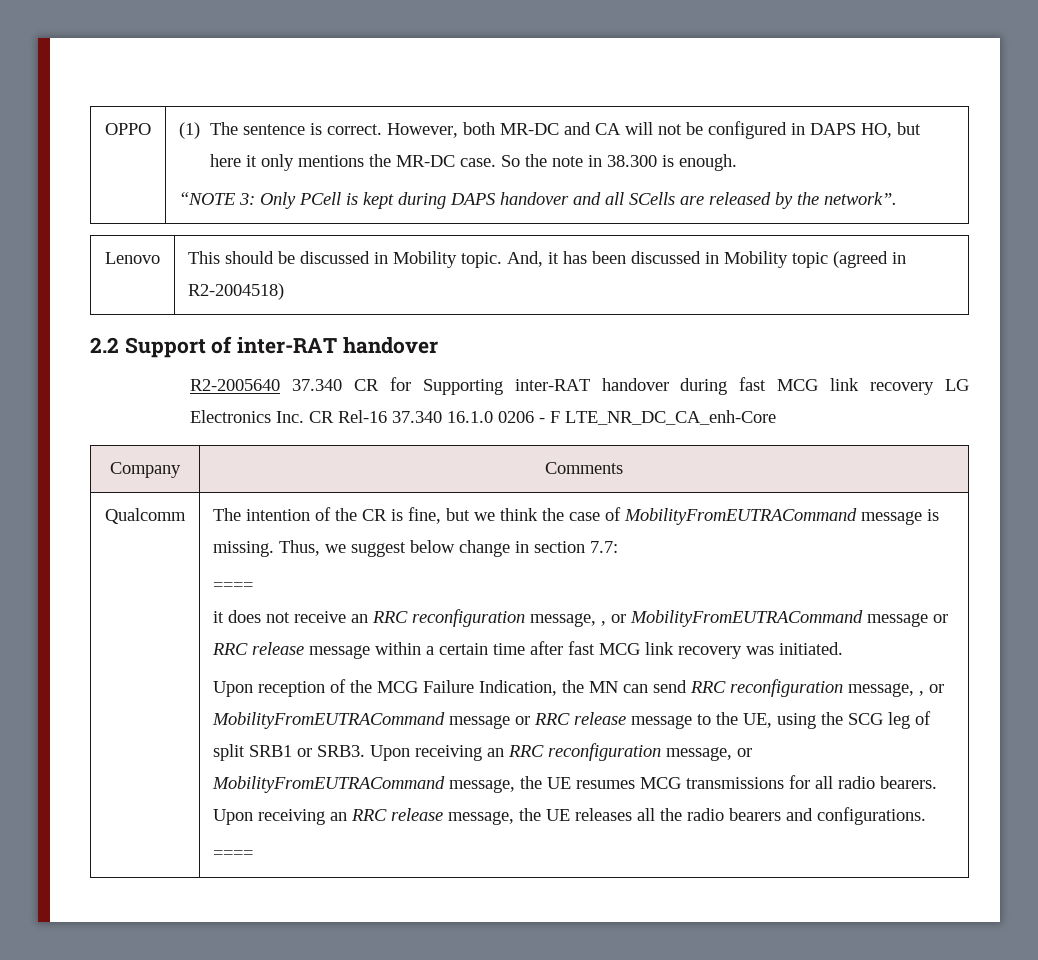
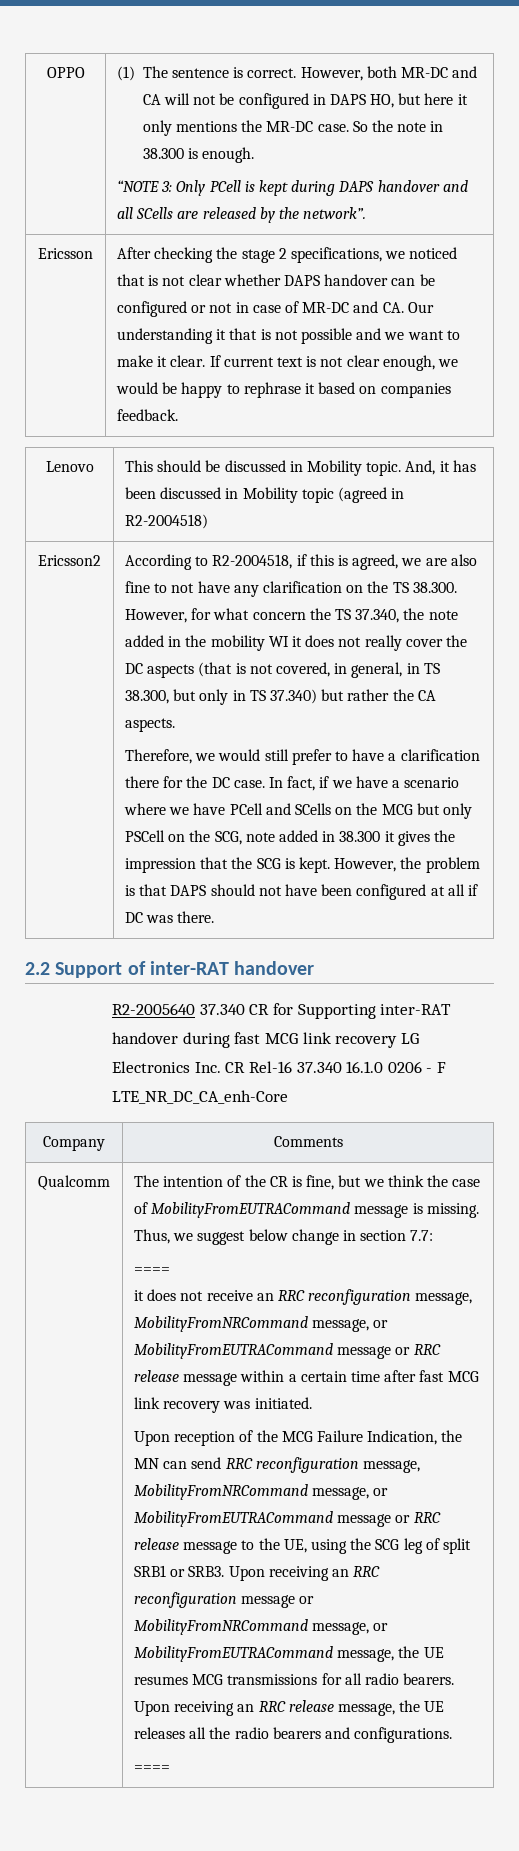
(898, 198) none -> [38,248,93,259] [117,247,458,263] [117,274,435,286] [117,301,434,317] [117,328,460,344] [117,355,458,371] [116,382,451,398] [117,409,179,421] // Ericsson | After checking the stage 2 specifications, we noticed that is not clear whether DAPS handover can be configured or not in case of MR-DC and CA. Our understanding it that is not possible and we want to make it clear. If current text is not clear enough, we would be happy to rephrase it based on companies feedback.
(285, 291) none -> [38,555,101,566] [125,554,477,570] [125,581,457,597] [125,608,458,623] [125,635,467,651] [125,662,440,678] [125,689,436,705] [125,718,176,732] [125,749,480,765] [125,776,460,791] [124,803,472,819] [125,830,455,846] [125,857,480,873] [125,884,478,900] [125,911,215,923] // Ericsson2 | According to R2-2004518, if this is agreed, we are also fine to not have any clarification on the TS 38.300. However, for what concern the TS 37.340, the note added in the mobility WI it does not really cover the DC aspects (that is not covered, in general, in TS 38.300, but only in TS 37.340) but rather the CA aspects. // Therefore, we would still prefer to have a clarification there for the DC case. In fact, if we have a scenario where we have PCell and SCells on the MCG but only PSCell on the SCG, note added in 38.300 it gives the impression that the SCG is kept. However, the problem is that DAPS should not have been configured at all if DC was there.
[601,621,607,626] , -> [134,1316,370,1332] MobilityFromNRCommand message,
[919,691,925,696] , -> [134,1484,370,1500] MobilityFromNRCommand message,
(662, 752) none -> [241,1595,315,1608] [134,1619,309,1635] message or MobilityFromNRCommand

